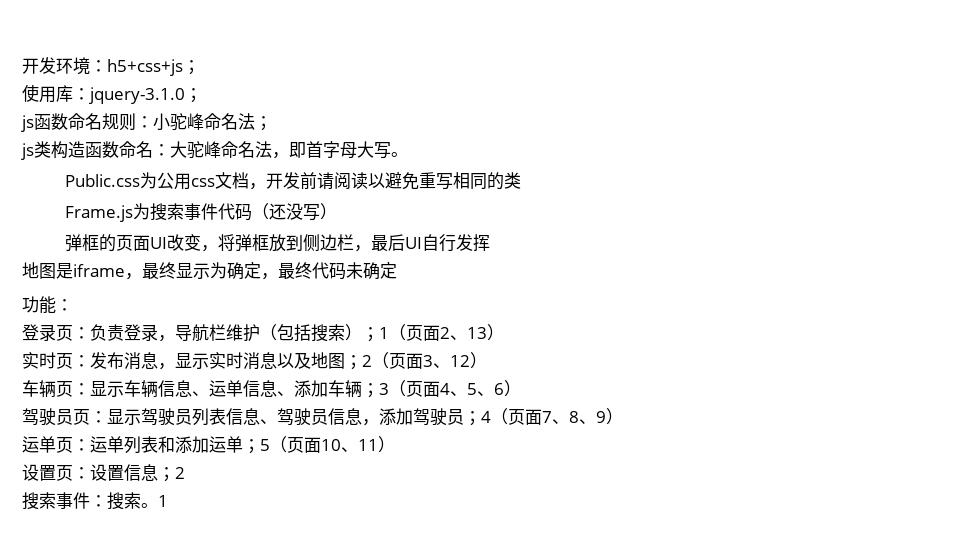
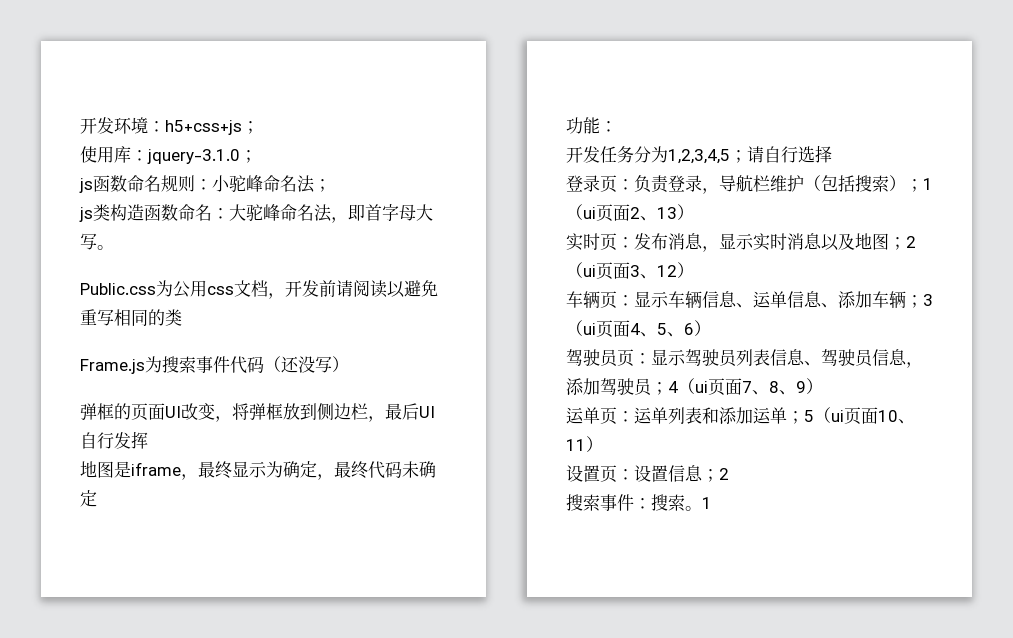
(73, 305) none -> [566,145,832,164] // 开发任务分为1,2,3,4,5；请自行选择
(406, 332) none -> [583,207,596,219] ui
(389, 360) none -> [583,265,596,277] ui
(406, 388) none -> [583,323,596,335] ui
(508, 416) none -> [695,381,708,393] ui
(287, 444) none -> [831,410,844,422] ui

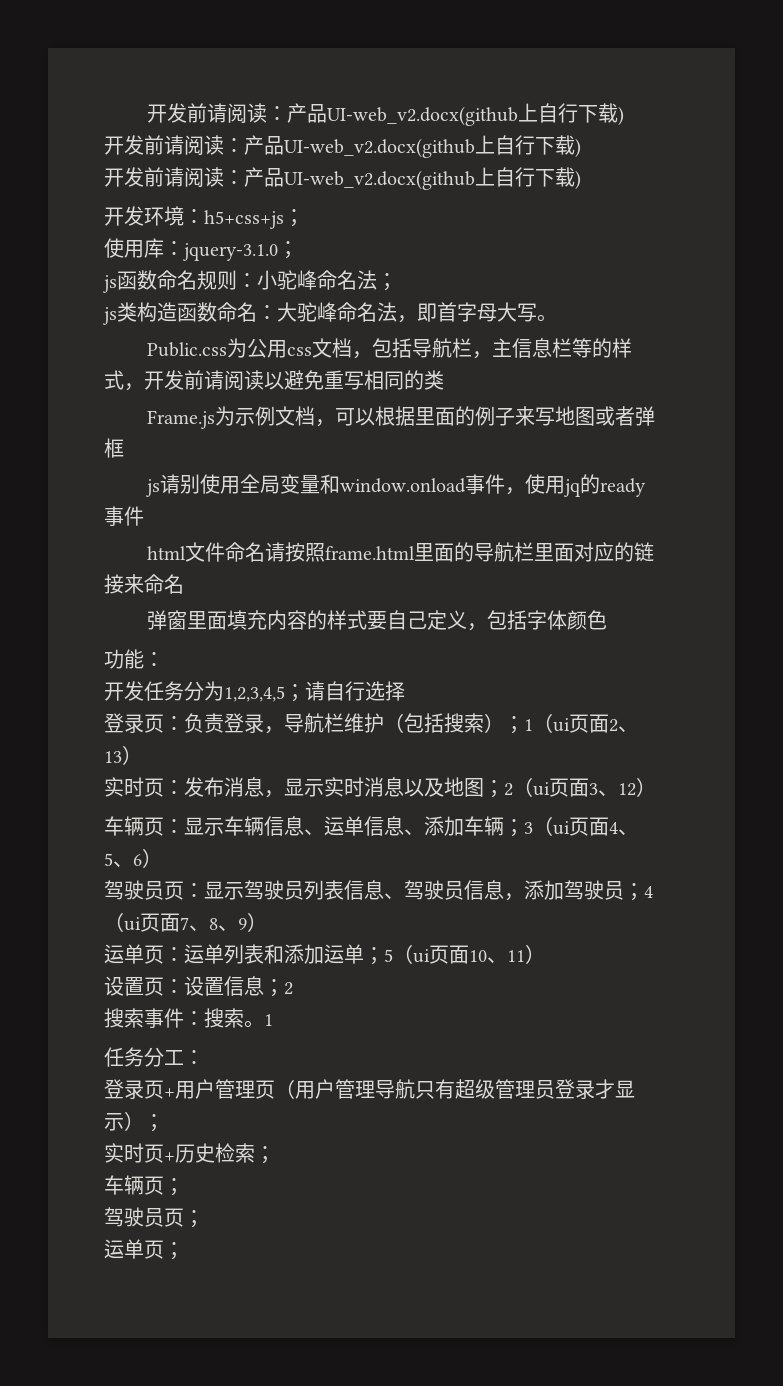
[80,117,114,134] 开发 -> [147,103,625,126] [104,135,581,158] [104,167,581,190] [104,206,144,226] 开发前请阅读：产品UI-web_v2.docx(github上自行下载) // 开发前请阅读：产品UI-web_v2.docx(github上自行下载) // 开发前请阅读：产品UI-web_v2.docx(github上自行下载) // 开发
(285, 296) none -> [372,338,633,359] [104,370,144,391] 包括导航栏，主信息栏等的样式，
[162,356,349,374] [80,403,435,422] [80,431,148,449] [80,461,436,480] [80,490,97,507] 搜索事件代码（还没写） // 弹框的页面UI改变，将弹框放到侧边栏，最后UI自行发挥 // 地图是iframe，最终显示为确定，最终代码未确定 -> [235,406,656,427] [104,438,124,458] [146,474,647,497] [104,506,144,526] [147,542,655,562] [104,574,184,594] [147,610,608,631] 示例文档，可以根据里面的例子来写地图或者弹框 // js请别使用全局变量和window.onload事件，使用jq的ready事件 // html文件命名请按照frame.html里面的导航栏里面对应的链接来命名 // 弹窗里面填充内容的样式要自己定义，包括字体颜色
(712, 503) none -> [104,1047,204,1067] [104,1079,635,1099] [104,1111,164,1132] [104,1143,275,1164] [104,1175,184,1196] [104,1207,204,1228] [104,1239,184,1260] // 任务分工： // 登录页+用户管理页（用户管理导航只有超级管理员登录才显示）； // 实时页+历史检索； // 车辆页； // 驾驶员页； // 运单页；

